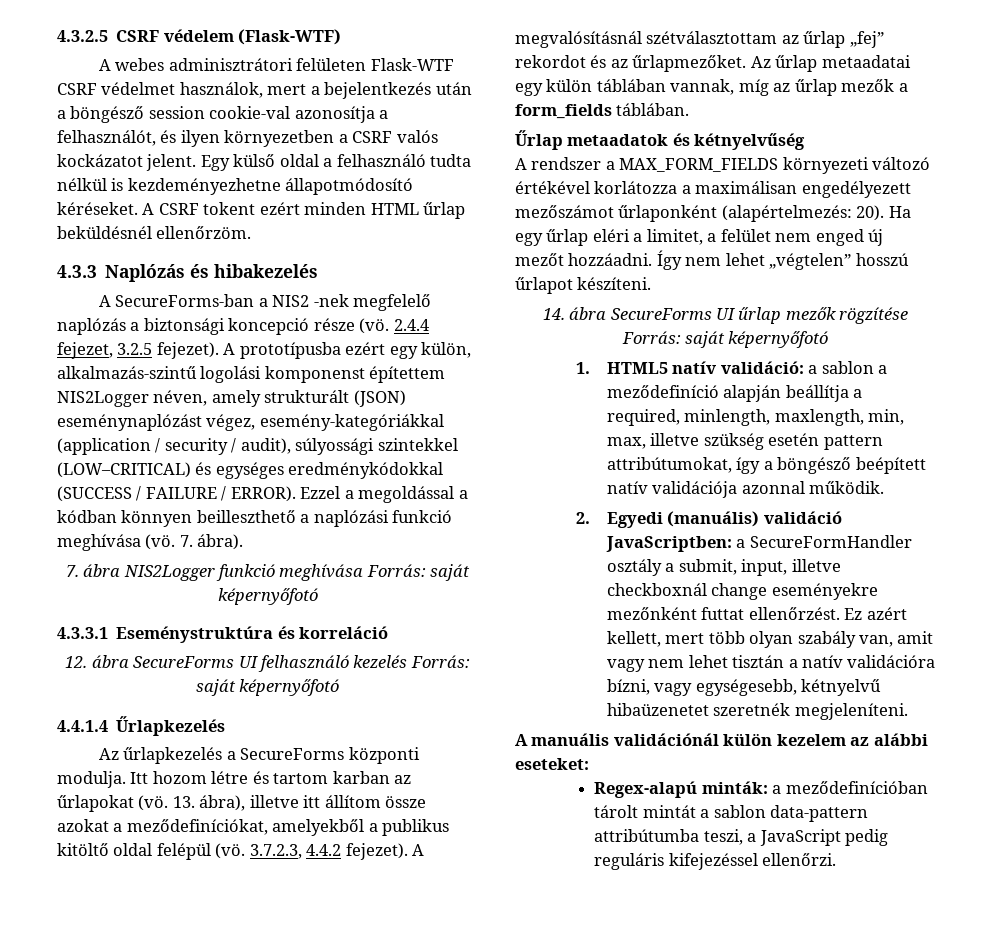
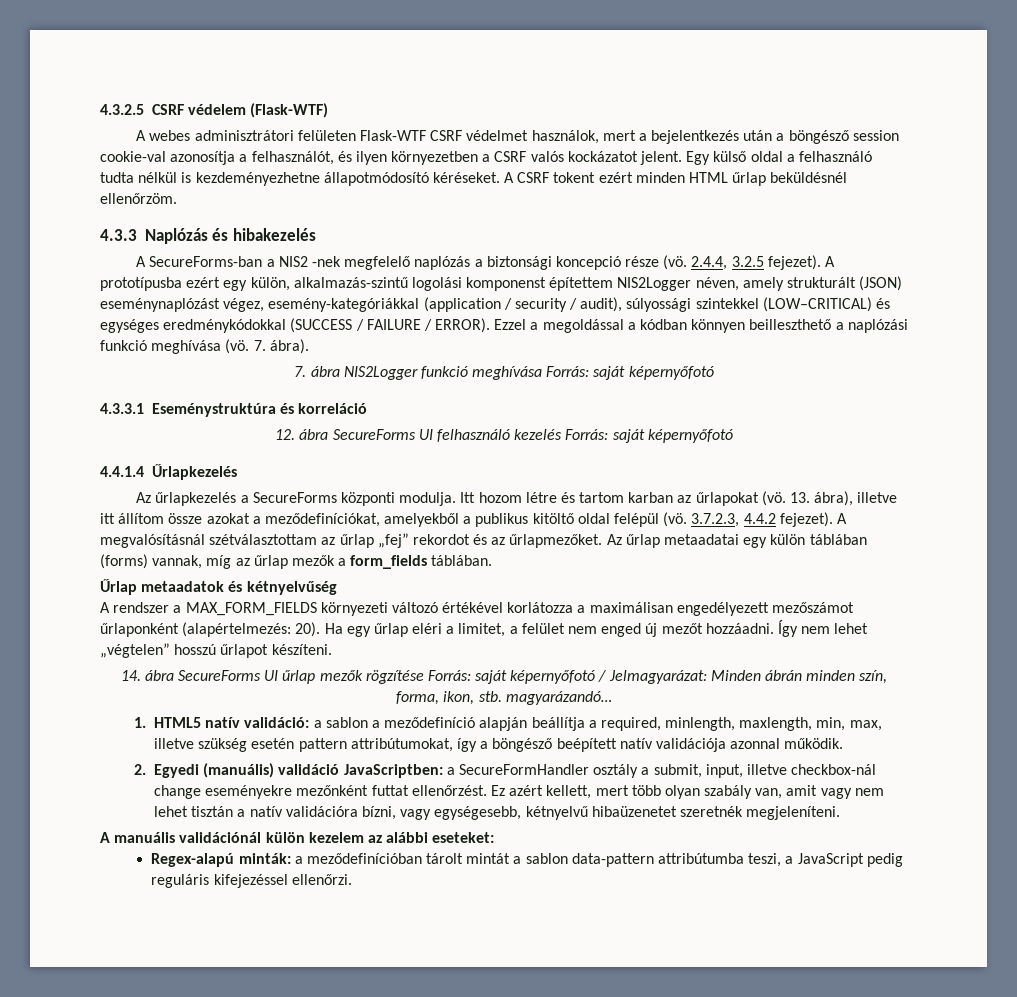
[393,319,429,331] [57,342,113,359] 2.4.4 fejezet, -> [691,256,728,270] 2.4.4,
(666, 85) none -> [100,554,148,569] (forms)
(829, 339) none -> [598,670,888,684] [396,691,612,705] / Jelmagyarázat: Minden ábrán minden szín, forma, ikon, stb. magyarázandó…
[606,583,707,596] checkboxnál -> [791,764,877,775] checkbox-nál

